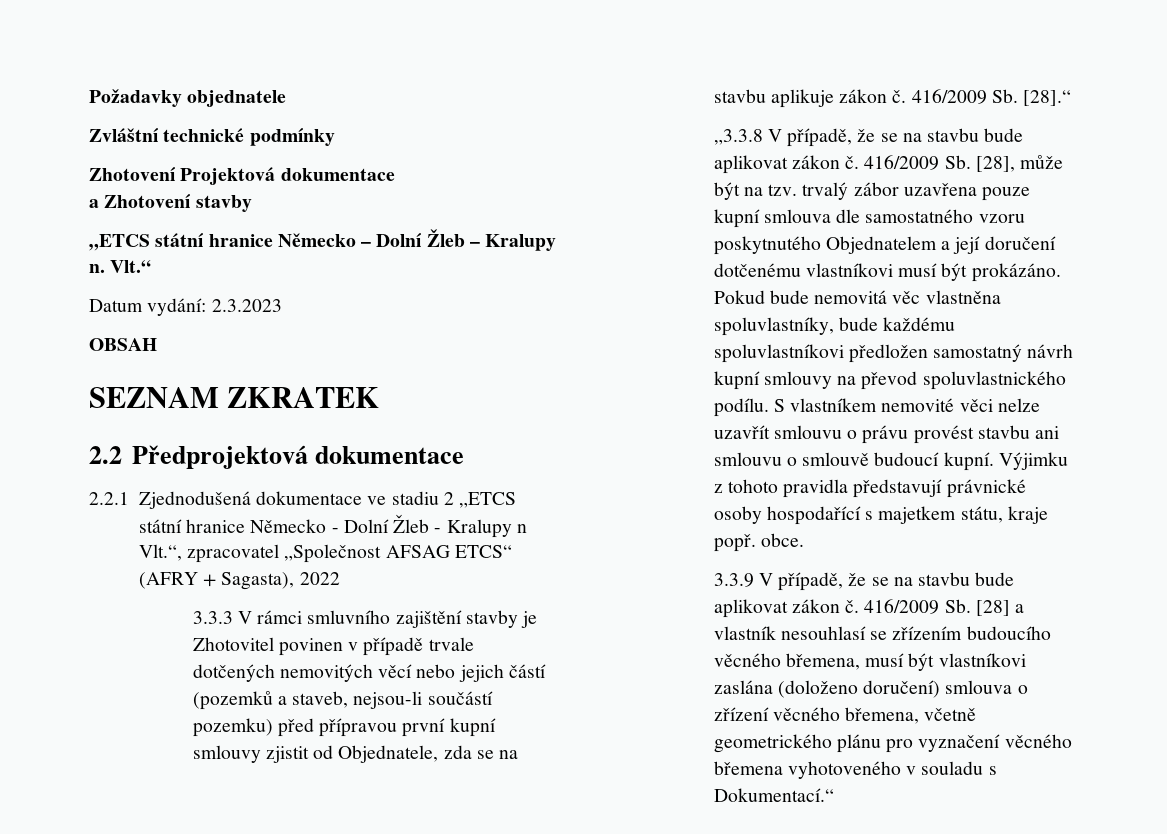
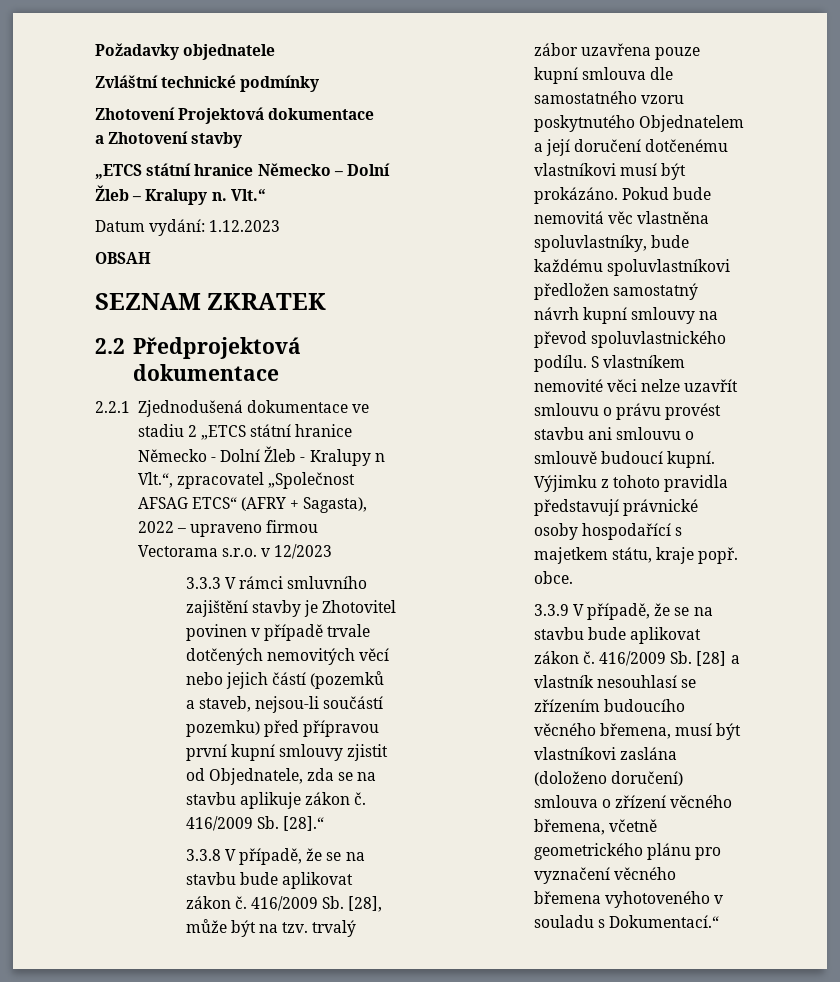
[211,299,282,312] 2.3.2023 -> [209,220,281,232] 1.12.2023
(340, 578) none -> [176,520,319,537] [137,544,333,559] – upraveno firmou Vectorama s.r.o. v 12/2023
[713,129,763,145] „3.3.8 -> [185,849,221,861] 3.3.8

